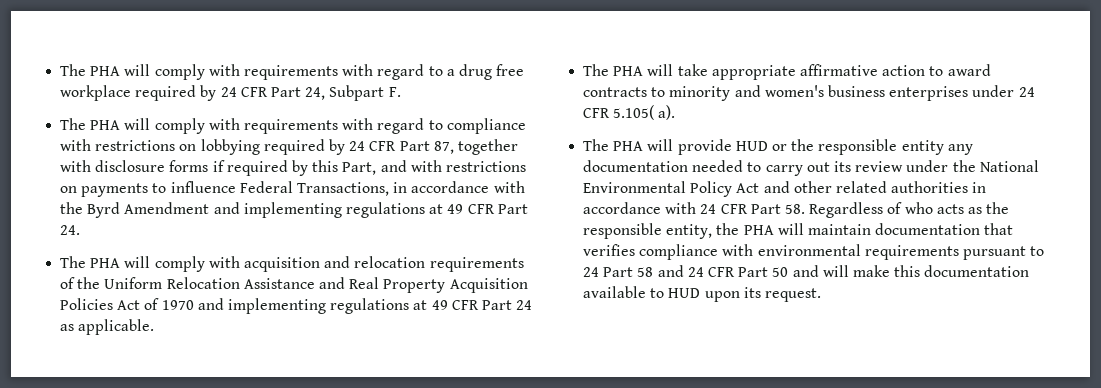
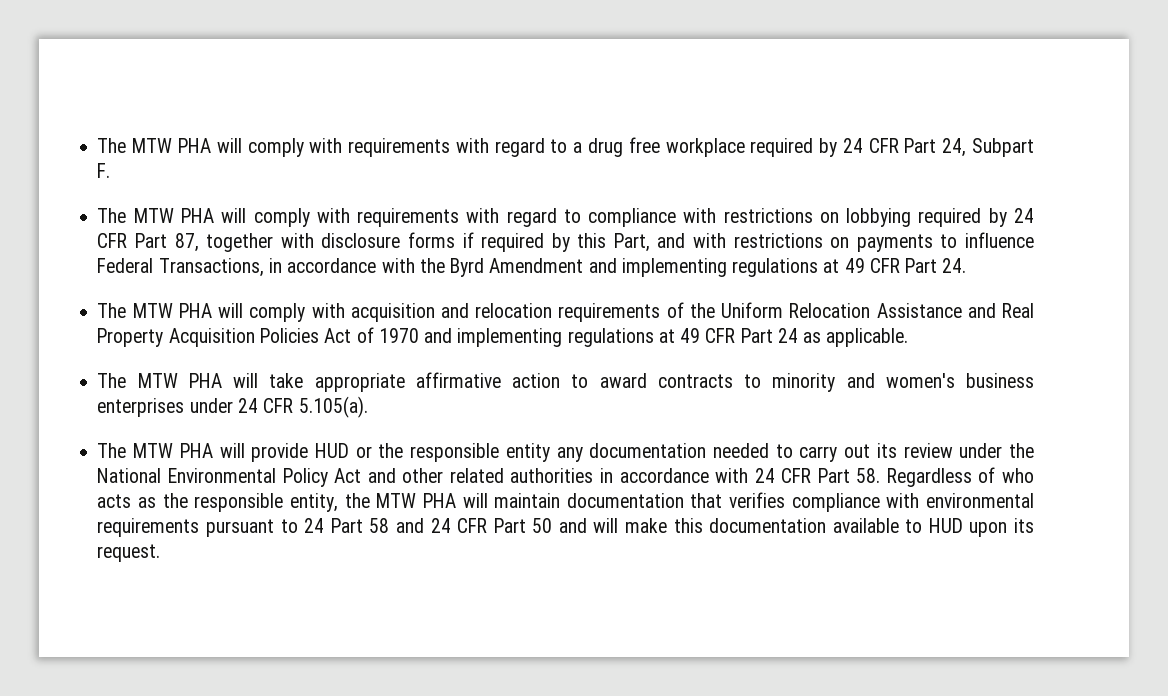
[60,64,87,76] The -> [97,138,173,153] The MTW
(87, 124) none -> [133,208,174,223] MTW
(87, 262) none -> [132,303,173,318] MTW
(610, 70) none -> [137,373,178,388] MTW
[613,105,676,120] [583,139,610,151] 5.105( a). // The -> [298,396,368,418] [97,443,174,458] 5.105(a). // The MTW
(740, 229) none -> [376,493,417,508] MTW

